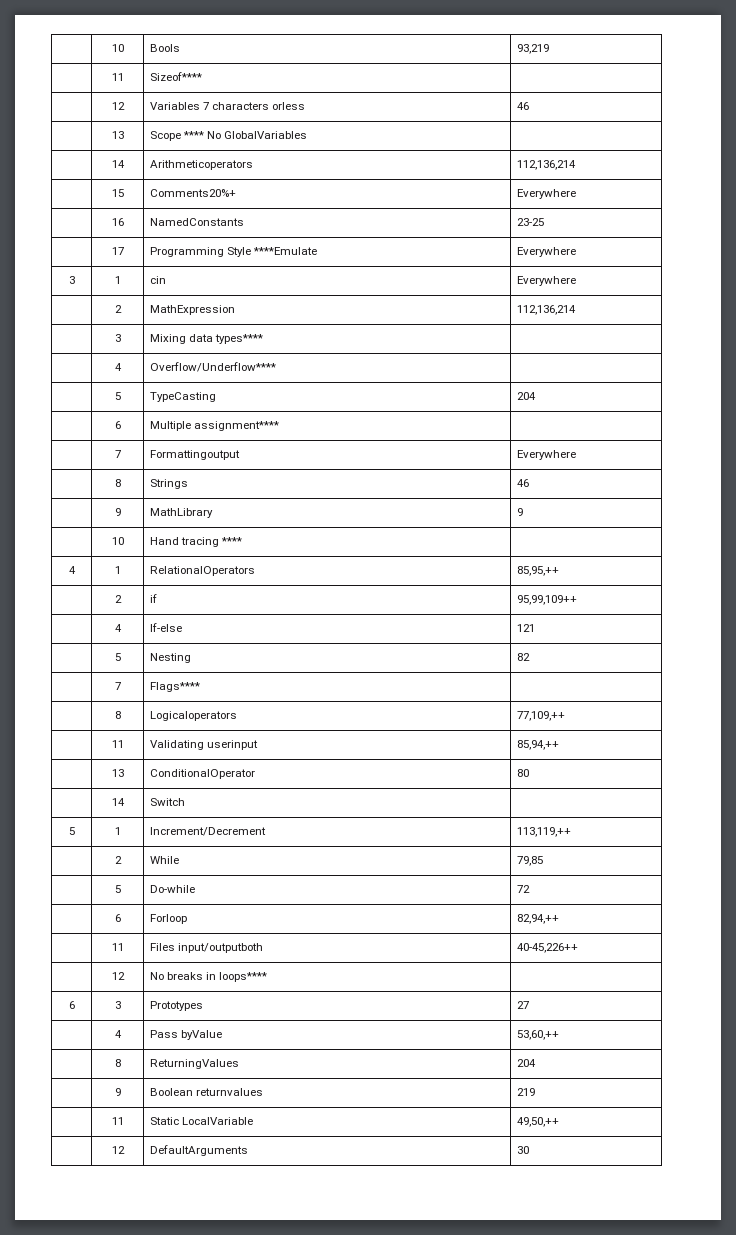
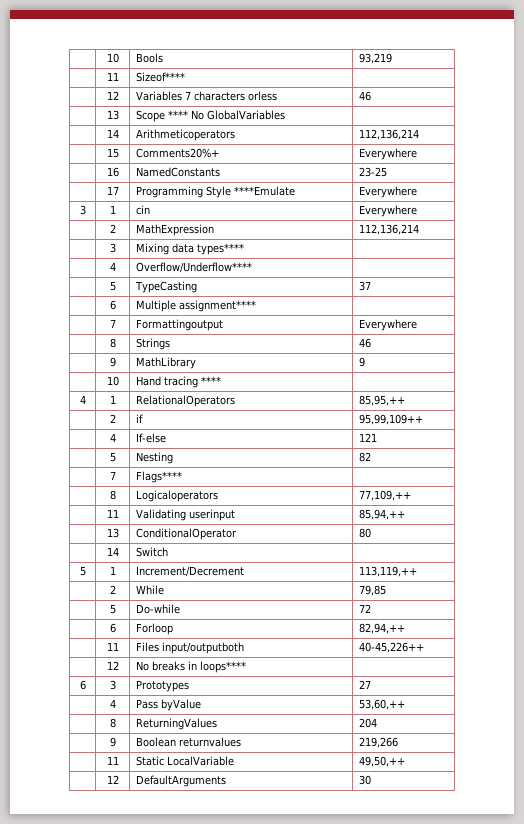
[516,392,536,400] 204 -> [358,281,371,291] 37
[516,1088,535,1096] 219 -> [358,737,398,748] 219,266

